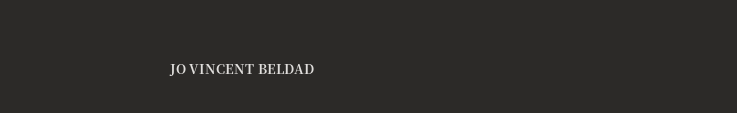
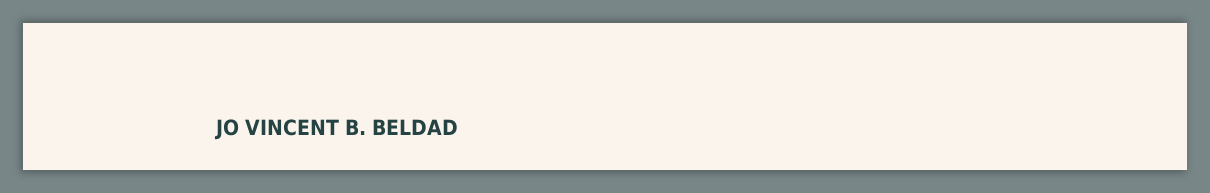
(255, 69) none -> [345,119,367,135] B.

